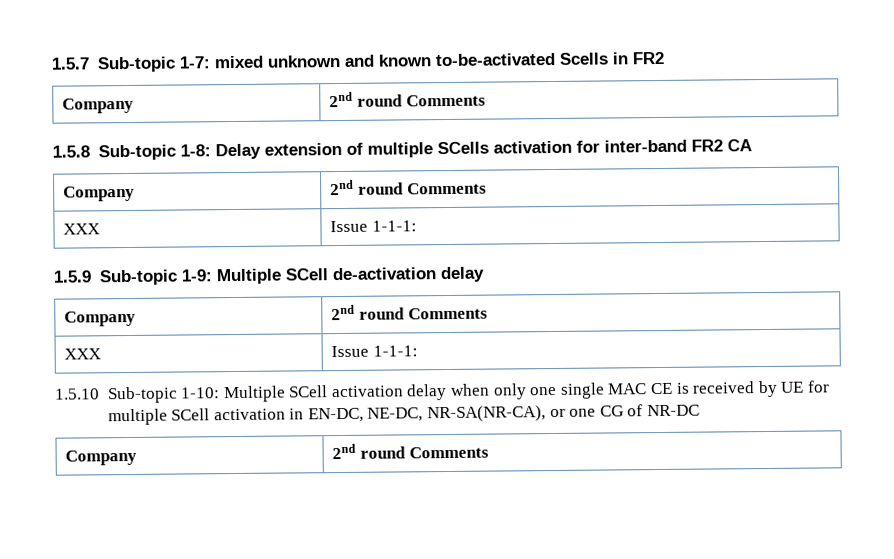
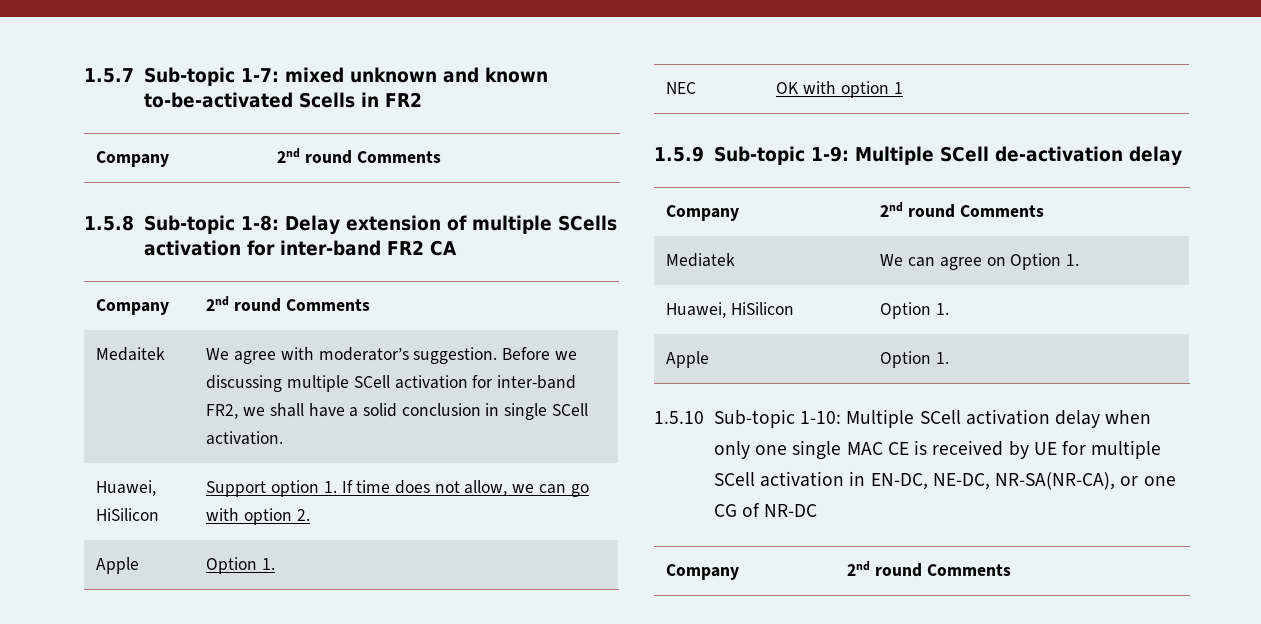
[63,223,101,235] [330,220,417,233] XXX | Issue 1-1-1: -> [96,347,166,361] [206,347,577,364] [206,375,577,392] [206,403,588,420] [206,431,284,445] [96,480,157,496] [96,508,160,521] [206,480,589,497] [206,508,310,525] [96,557,140,574] [206,557,276,574] [666,82,697,94] [776,81,903,98] Medaitek | We agree with moderator’s suggestion. Before we discussing multiple SCell activation for inter-band FR2, we shall have a solid conclusion in single SCell activation. // Huawei, HiSilicon | Support option 1. If time does not allow, we can go with option 2. // Apple | Option 1. // NEC | OK with option 1
[64,348,102,360] [331,345,418,358] XXX | Issue 1-1-1: -> [666,253,736,267] [880,253,1080,270] [666,302,795,318] [880,302,950,319] [666,351,710,368] [880,351,950,368] Mediatek | We can agree on Option 1. // Huawei, HiSilicon | Option 1. // Apple | Option 1.

